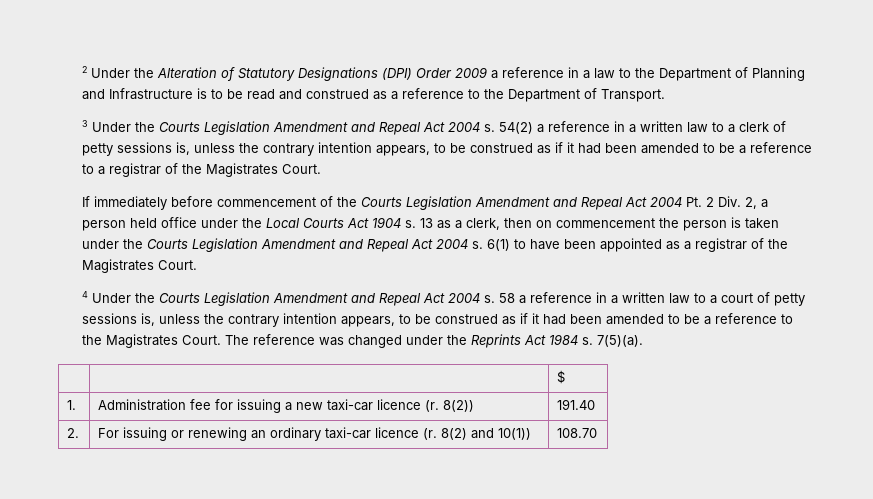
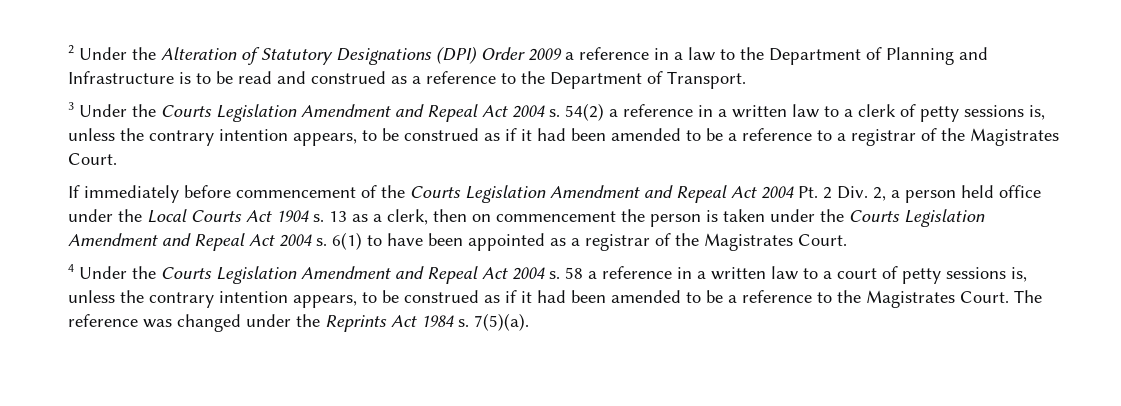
[557,370,566,384] [67,400,77,410] [98,399,475,413] [557,399,596,410] [67,428,80,438] [98,427,532,441] [557,428,598,438] // | | $ // 1. | Administration fee for issuing a new taxi-car licence (r. 8(2)) | 191.40 // 2. | For issuing or renewing an ordinary taxi-car licence (r. 8(2) and 10(1)) | 108.70 -> (529, 322) none

